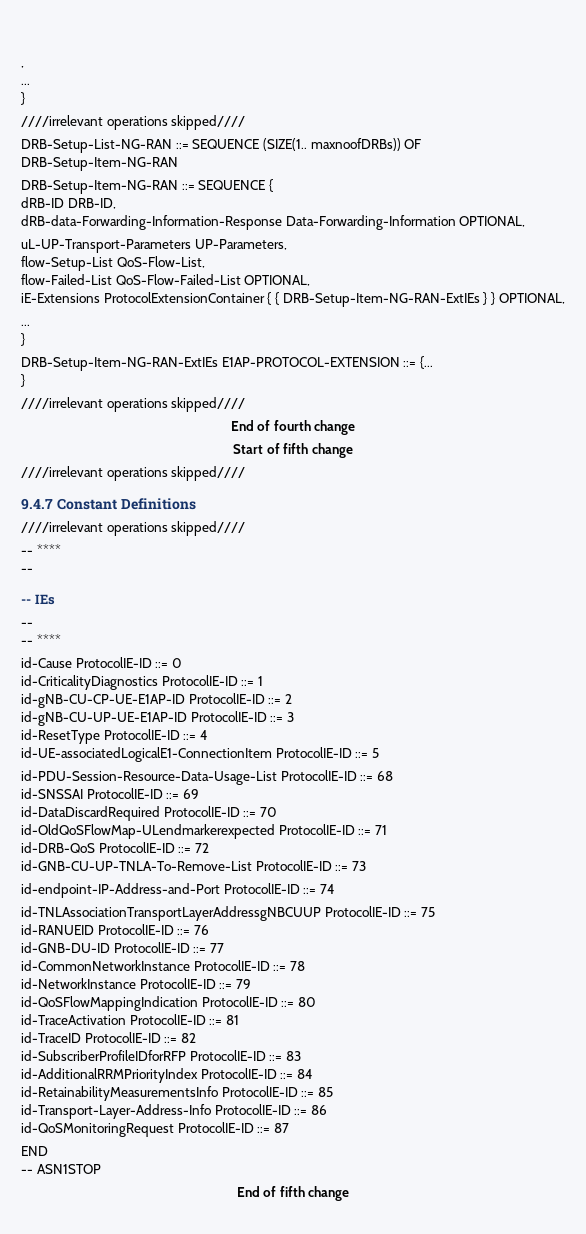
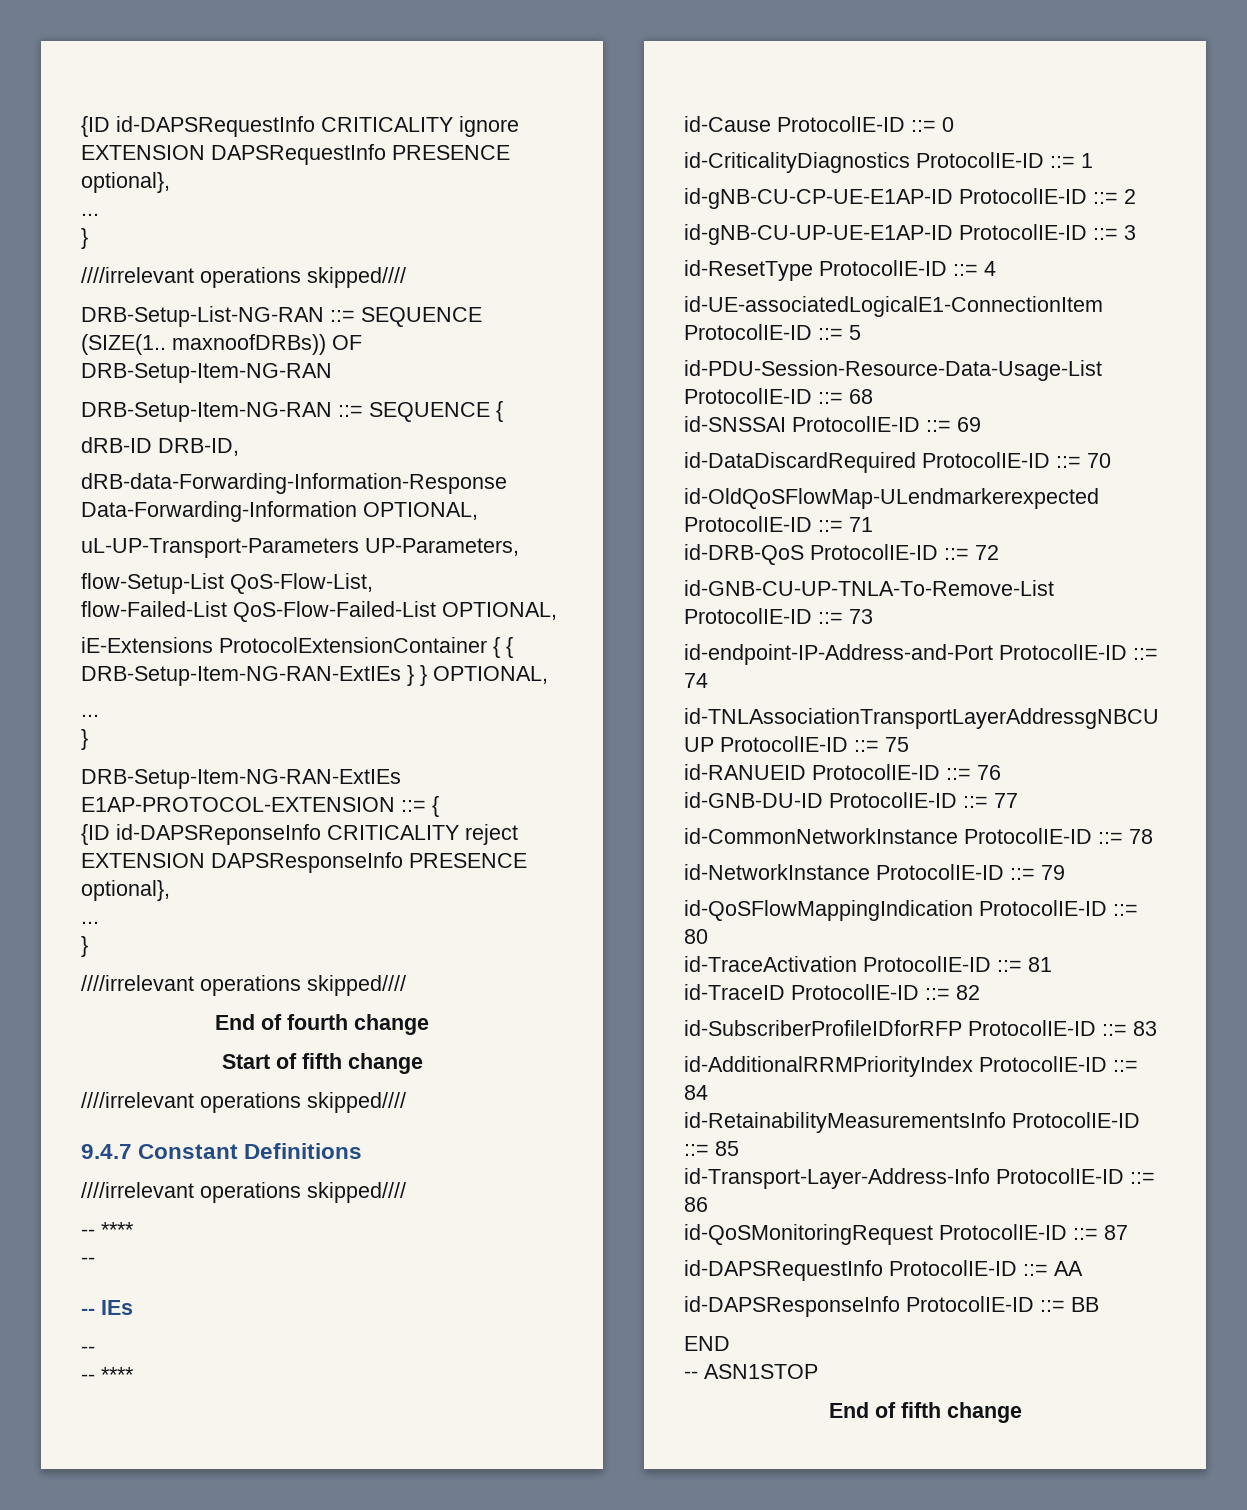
[21,66,24,68] , -> [81,116,519,137] [81,144,510,165] [81,172,170,193] {ID id-DAPSRequestInfo CRITICALITY ignore EXTENSION DAPSRequestInfo PRESENCE optional},
[419,356,433,369] {... -> [432,796,439,817] [81,824,518,845] [81,852,527,873] [81,880,170,901] [81,921,99,924] { // {ID id-DAPSReponseInfo CRITICALITY reject EXTENSION DAPSResponseInfo PRESENCE optional}, // ...
(289, 1128) none -> [684,1260,1083,1281] [684,1296,1099,1317] // id-DAPSRequestInfo ProtocolIE-ID ::= AA // id-DAPSResponseInfo ProtocolIE-ID ::= BB

